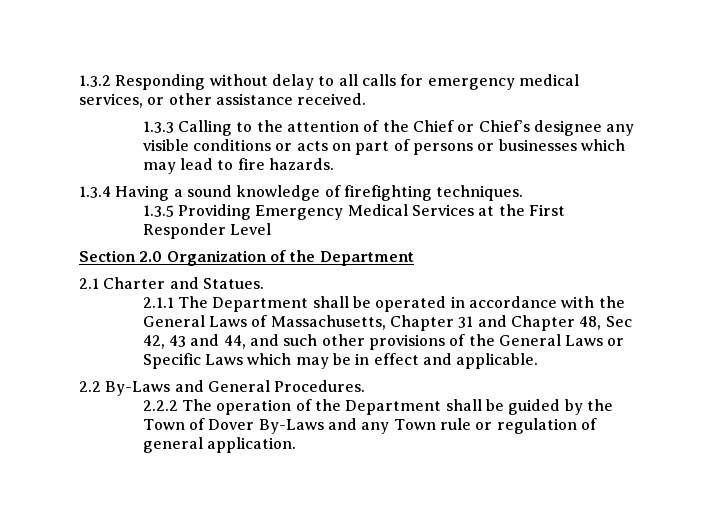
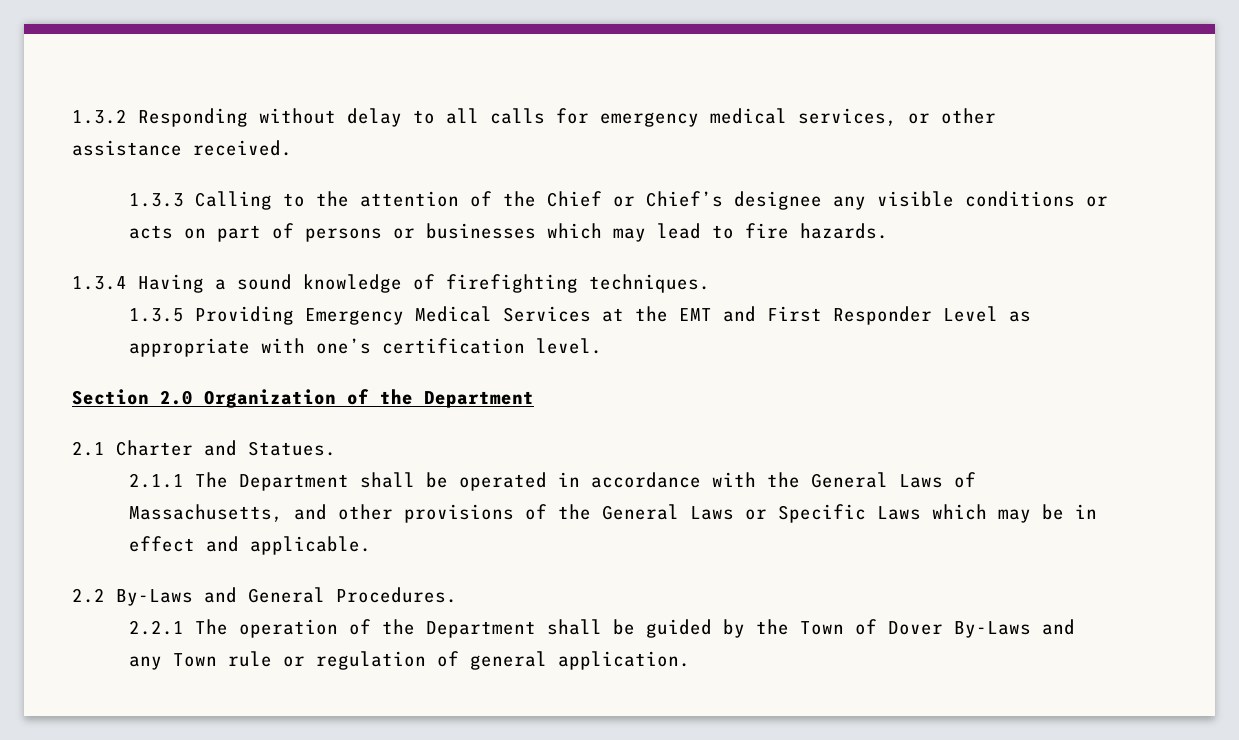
(525, 210) none -> [678,306,756,322] EMT and
(271, 229) none -> [1008,311,1031,322] [128,338,602,357] as appropriate with one’s certification level.
[389,315,632,331] [142,334,318,349] Chapter 31 and Chapter 48, Sec 42, 43 and 44, and such -> [293,504,327,520] and
[142,400,178,411] 2.2.2 -> [128,620,184,635] 2.2.1

